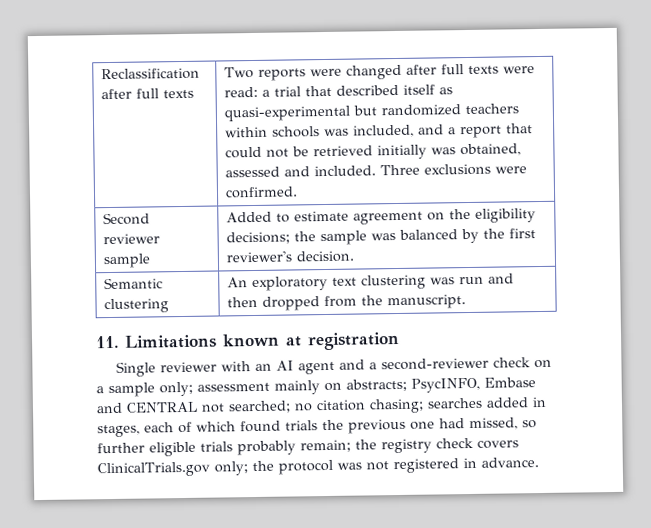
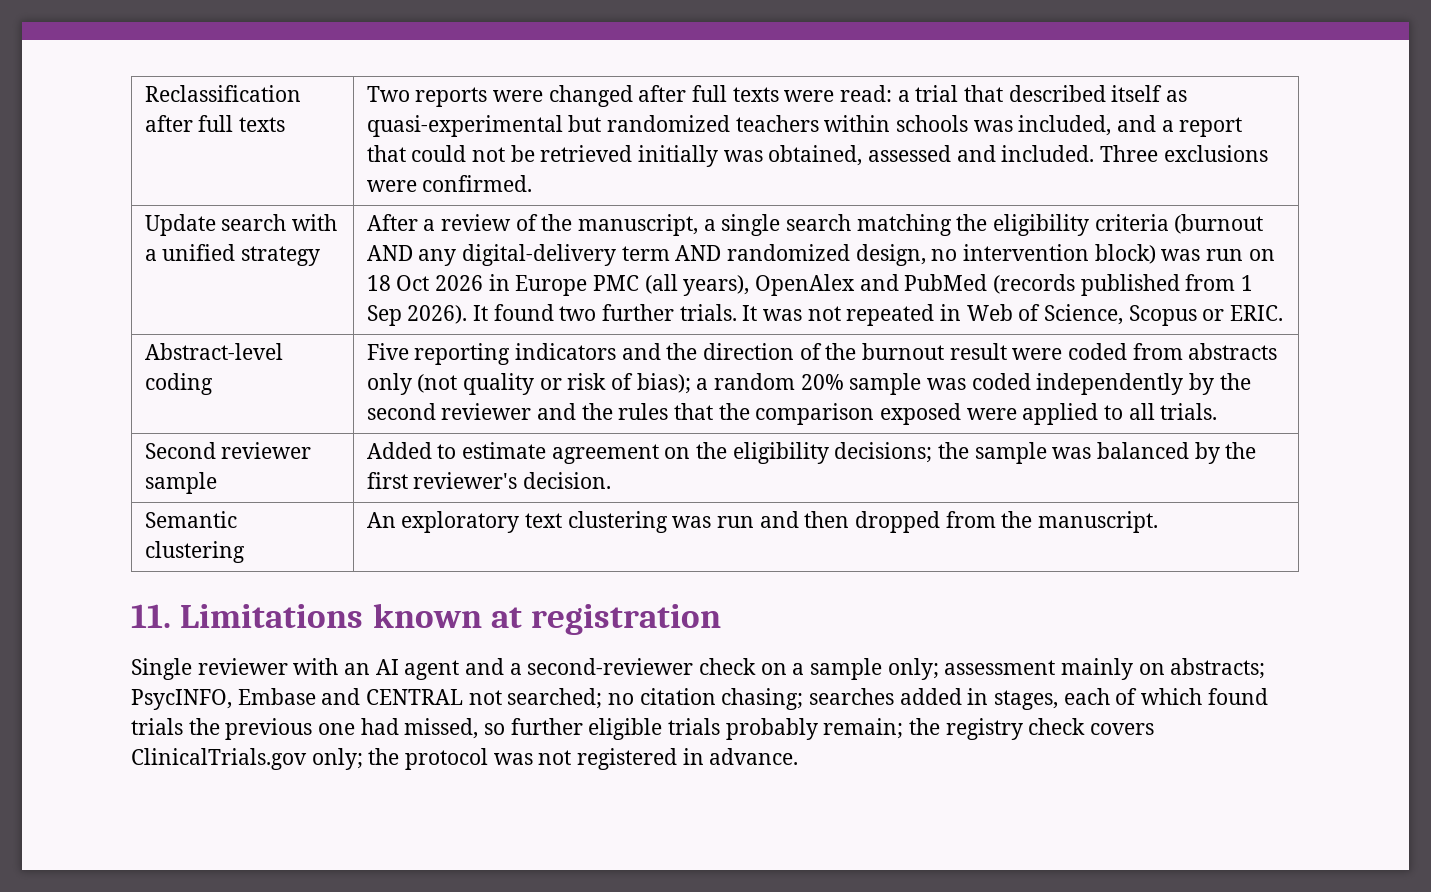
(298, 192) none -> [144,214,338,236] [144,244,321,266] [366,214,1264,236] [366,244,1275,266] [366,274,1254,296] [366,304,1284,326] [144,343,283,360] [144,373,213,395] [366,343,1278,365] [366,373,1251,395] [366,403,1218,425] // Update search with a unified strategy | After a review of the manuscript, a single search matching the eligibility criteria (burnout AND any digital-delivery term AND randomized design, no intervention block) was run on 18 Oct 2026 in Europe PMC (all years), OpenAlex and PubMed (records published from 1 Sep 2026). It found two further trials. It was not repeated in Web of Science, Scopus or ERIC. // Abstract-level coding | Five reporting indicators and the direction of the burnout result were coded from abstracts only (not quality or risk of bias); a random 20% sample was coded independently by the second reviewer and the rules that the comparison exposed were applied to all trials.

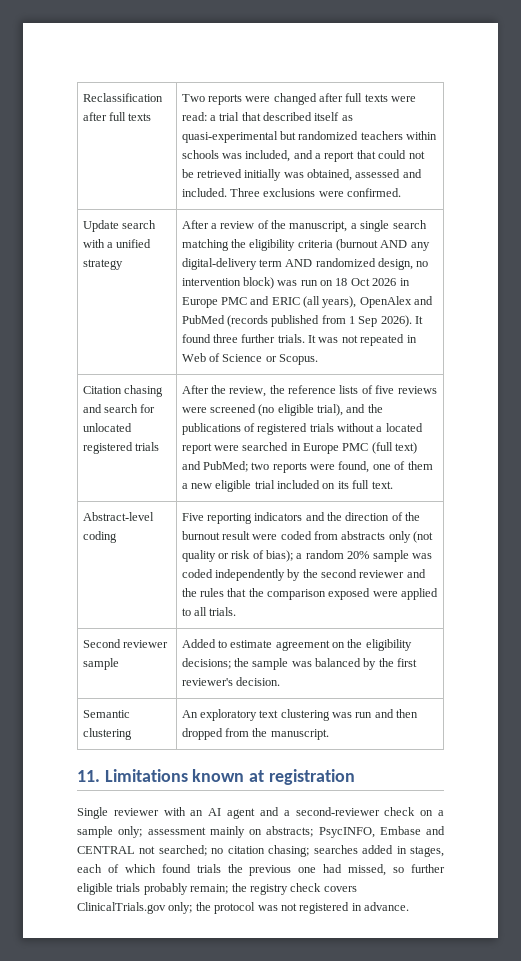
(640, 283) none -> [250,296,300,305] and ERIC
[559,306,597,321] two -> [212,334,238,343] three
[1044,304,1284,326] Science, Scopus or ERIC. -> [222,354,319,365] [82,385,163,397] [82,404,156,413] [82,423,132,432] [82,442,159,454] [181,385,437,397] [181,404,383,416] [181,423,423,435] [181,442,418,454] [181,461,433,473] [181,480,393,492] Science or Scopus. // Citation chasing and search for unlocated registered trials | After the review, the reference lists of five reviews were screened (no eligible trial), and the publications of registered trials without a located report were searched in Europe PMC (full text) and PubMed; two reports were found, one of them a new eligible trial included on its full text.

